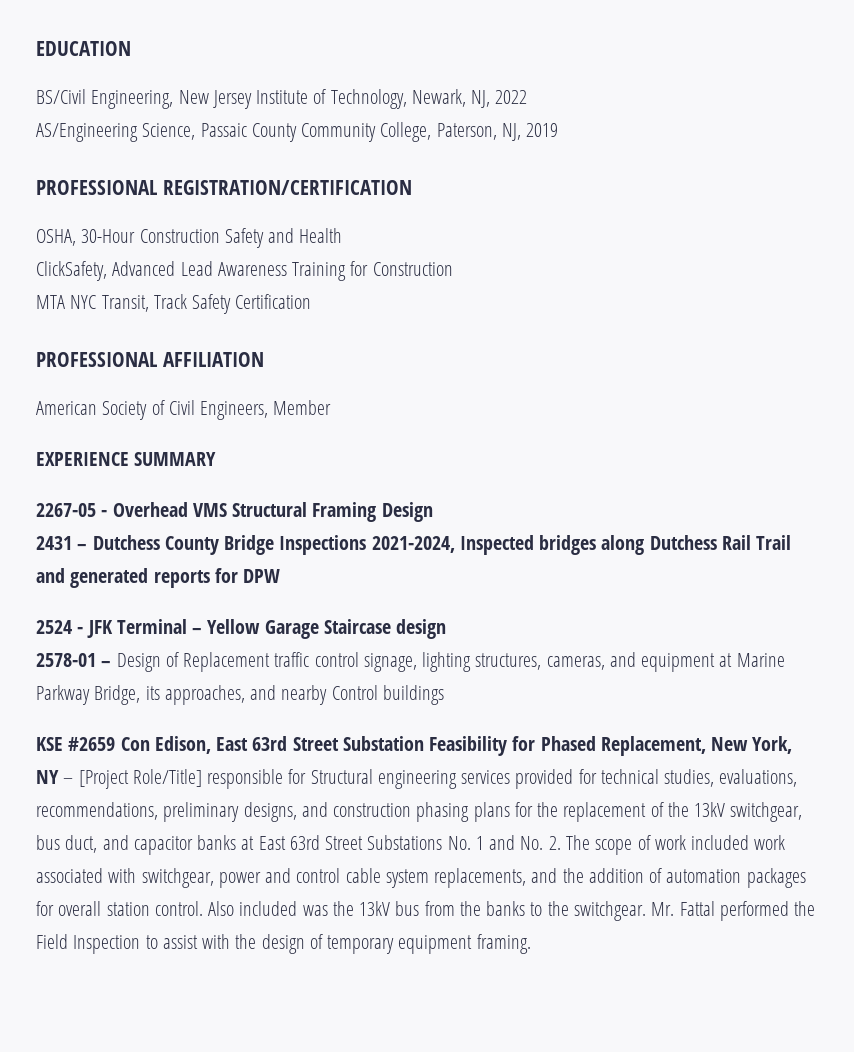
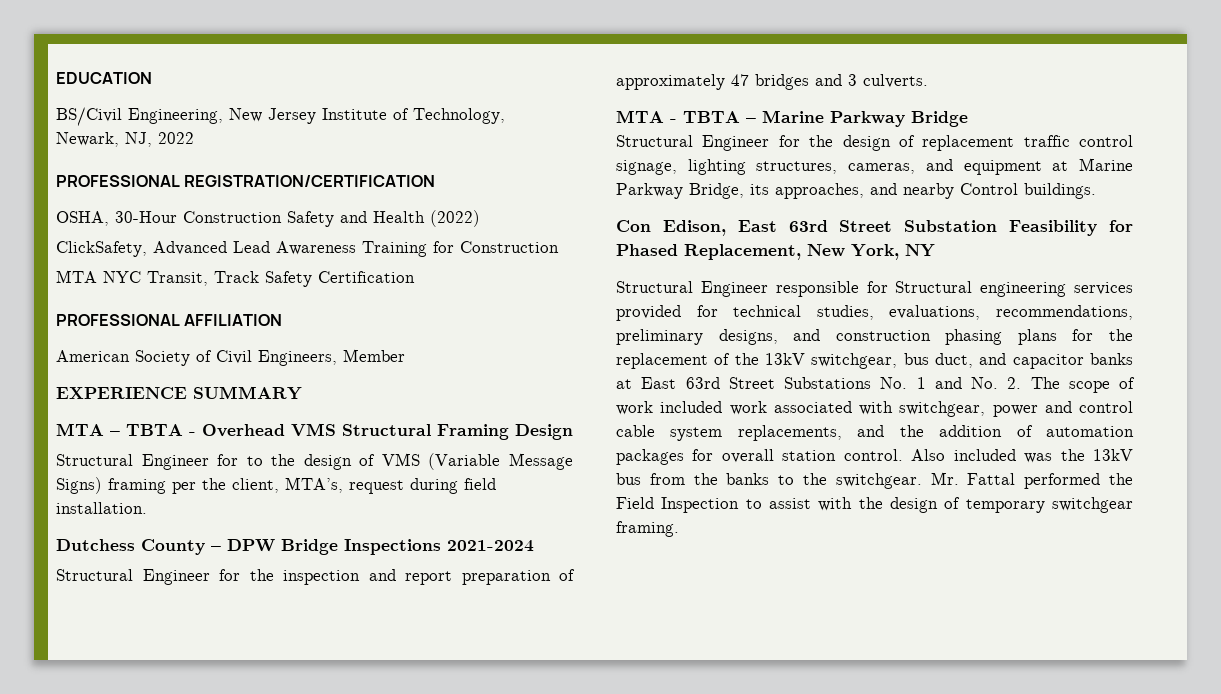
[36,122,559,142] // AS/Engineering Science, Passaic County Community College, Paterson, NJ, 2019 -> (194, 138) none
(343, 235) none -> [430,210,480,227] (2022)
[36,503,96,517] 2267-05 -> [56,423,183,436] MTA – TBTA
[36,535,792,555] [36,568,281,588] [36,619,447,639] [36,652,271,672] 2431 – Dutchess County Bridge Inspections 2021-2024, Inspected bridges along Dutchess Rail Trail and generated reports for DPW // 2524 - JFK Terminal – Yellow Garage Staircase design // 2578-01 – Design of Replacement -> [56,453,573,470] [56,477,496,494] [56,502,147,514] [56,539,534,555] [56,569,575,585] [616,74,928,90] [616,110,968,127] [616,135,1015,151] Structural Engineer for to the design of VMS (Variable Message Signs) framing per the client, MTA’s, request during field installation. // Dutchess County – DPW Bridge Inspections 2021-2024 // Structural Engineer for the inspection and report preparation of approximately 47 bridges and 3 culverts. // MTA - TBTA – Marine Parkway Bridge // Structural Engineer for the design of replacement
[382,685,444,705] [36,737,116,751] buildings // KSE #2659 -> [1024,183,1096,199] buildings. //
[63,769,202,789] – [Project Role/Title] -> [616,281,768,297] // Structural Engineer
[398,935,473,954] equipment -> [1052,497,1133,513] switchgear

